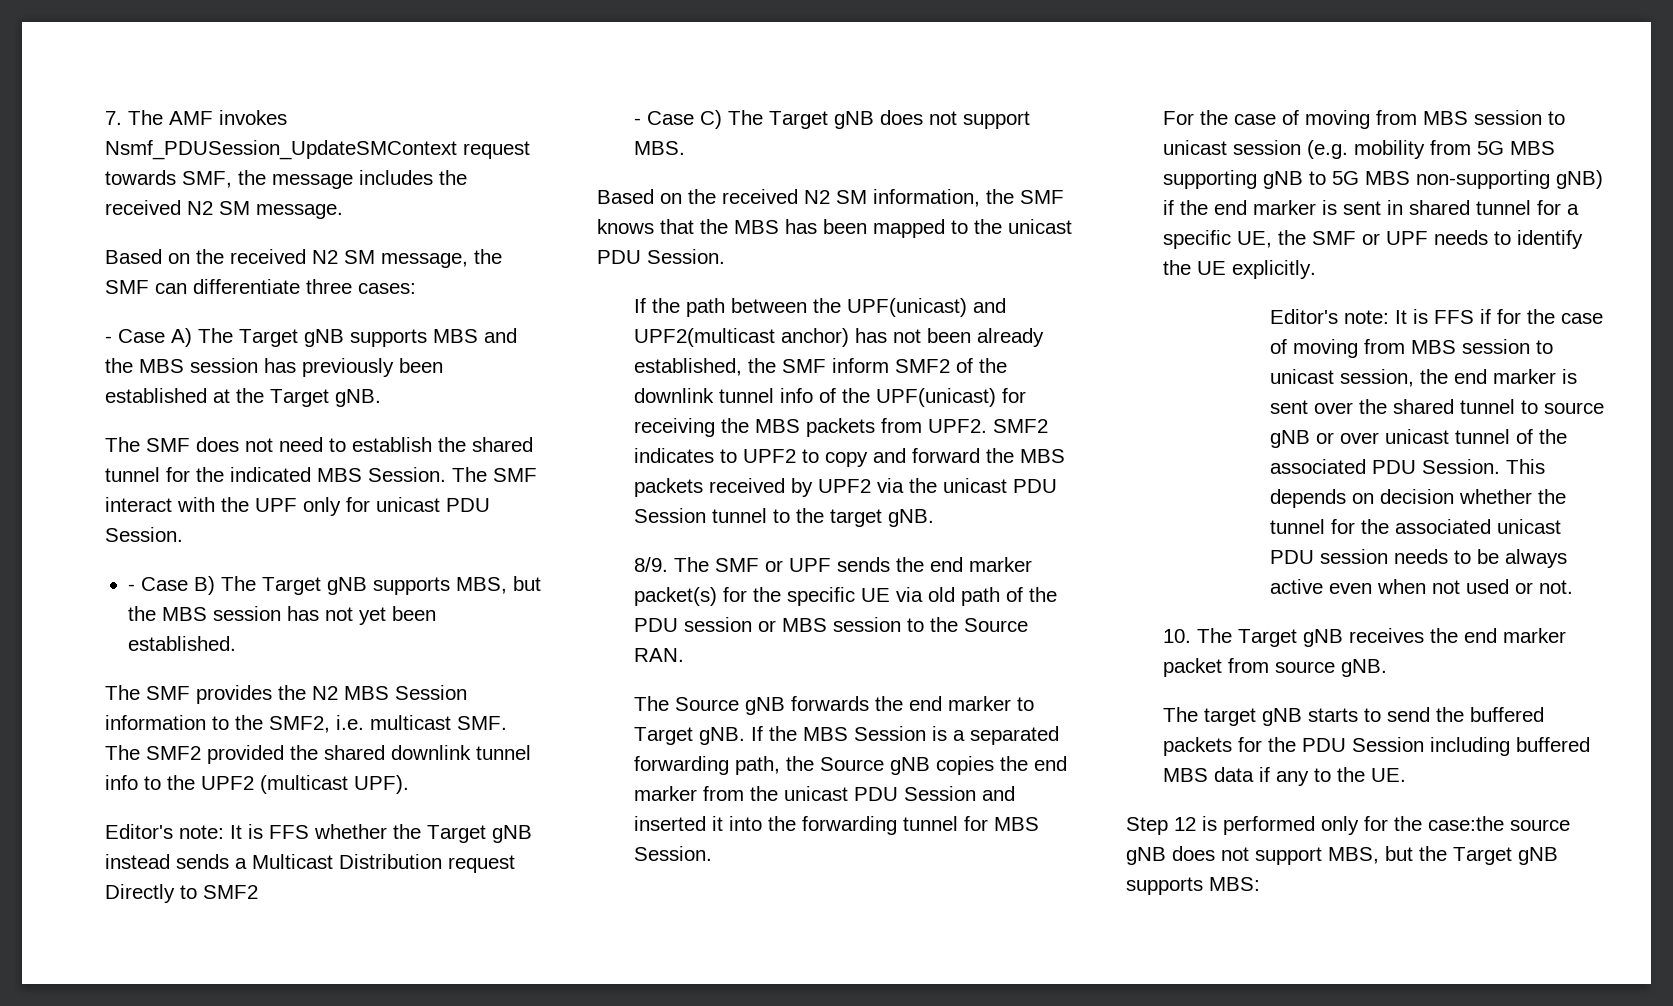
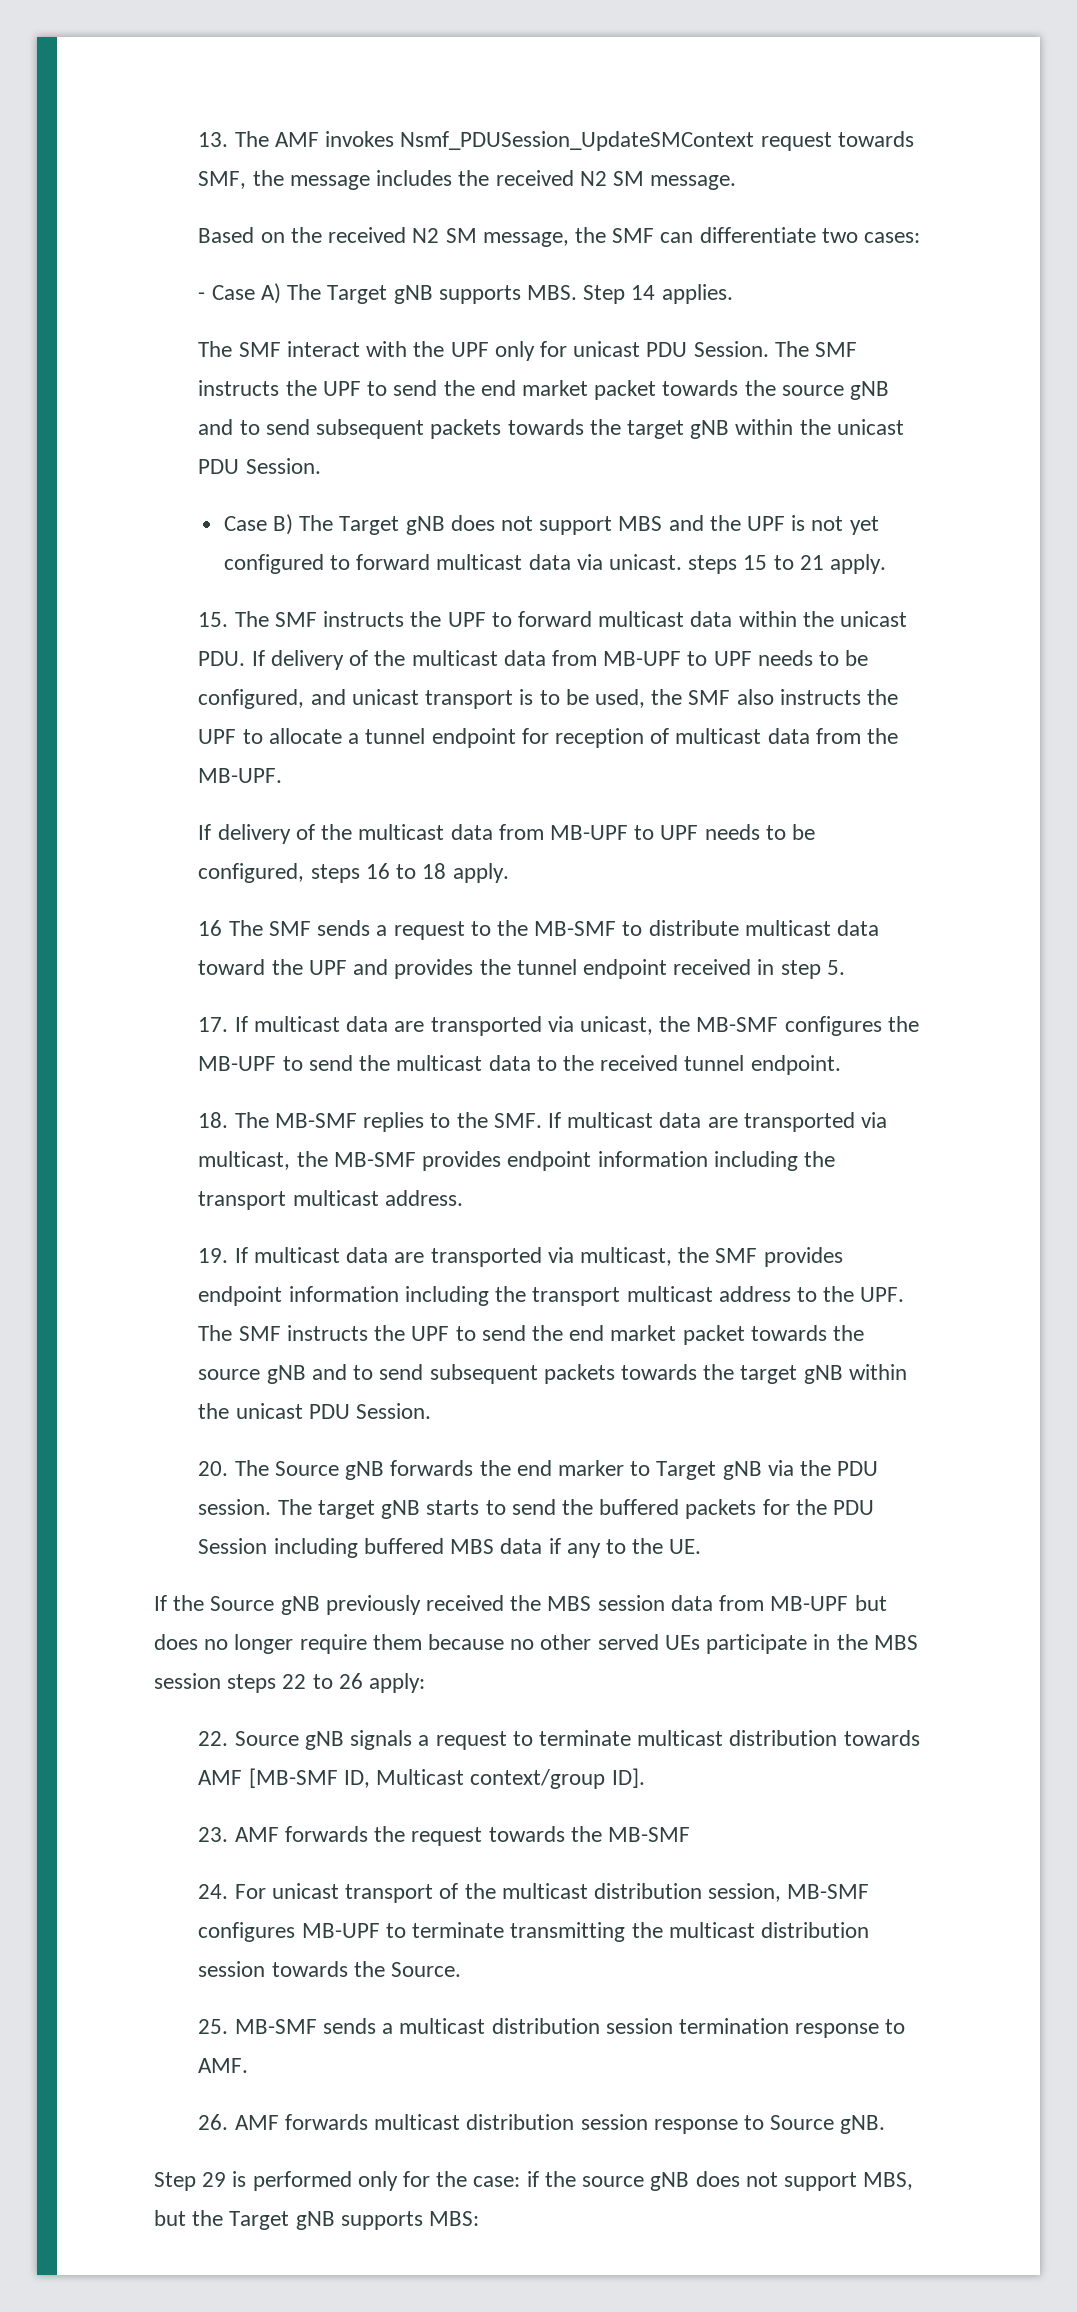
[105,111,123,125] 7. -> [198,132,229,147] 13.
[306,279,353,294] three -> [821,228,858,243] two
[433,328,518,343] [105,358,444,377] [105,388,382,407] [105,437,534,452] [105,467,447,482] MBS and the MBS session has previously been established at the Target gNB. // The SMF does not need to establish the shared tunnel for the indicated MBS Session. -> [526,284,733,304] MBS. Step 14 applies. //
[127,584,135,591] // - -> [774,341,857,357] [198,380,889,400] [198,419,904,439] [198,458,321,474] The SMF instructs the UPF to send the end market packet towards the source gNB and to send subsequent packets towards the target gNB within the unicast PDU Session. //
[372,576,541,595] [127,606,436,625] [127,636,236,651] [105,685,468,704] [105,715,508,733] [105,745,532,764] [105,775,410,794] [105,824,533,843] [105,854,516,873] [105,884,259,903] [634,110,1031,129] [634,141,686,155] [597,189,1064,207] [597,219,1072,238] [597,249,725,264] [634,298,1007,317] [634,328,1045,347] [634,358,1008,376] [634,388,1027,407] [634,418,1049,437] [634,448,1066,467] [634,478,1058,497] [634,508,935,527] [634,557,1033,572] [634,587,1058,606] [634,617,1029,632] [634,648,685,662] supports MBS, but the MBS session has not yet been established. // The SMF provides the N2 MBS Session information to the SMF2, i.e. multicast SMF. The SMF2 provided the shared downlink tunnel info to the UPF2 (multicast UPF). // Editor's note: It is FFS whether the Target gNB instead sends a Multicast Distribution request Directly to SMF2 // - Case C) The Target gNB does not support MBS. // Based on the received N2 SM information, the SMF knows that the MBS has been mapped to the unicast PDU Session. // If the path between the UPF(unicast) and UPF2(multicast anchor) has not been already established, the SMF inform SMF2 of the downlink tunnel info of the UPF(unicast) for receiving the MBS packets from UPF2. SMF2 indicates to UPF2 to copy and forward the MBS packets received by UPF2 via the unicast PDU Session tunnel to the target gNB. // 8/9. The SMF or UPF sends the end marker packet(s) for the specific UE via old path of the PDU session or MBS session to the Source RAN. // -> [450,515,879,535] [223,554,887,574] [198,611,907,627] [198,650,869,670] [198,689,898,709] [198,728,898,748] [198,768,283,783] [198,824,815,844] [198,863,509,883] [198,920,879,940] [198,959,845,979] [198,1016,919,1036] [198,1055,841,1075] [198,1112,887,1132] [198,1151,835,1171] [198,1190,463,1210] [198,1247,843,1267] [198,1286,905,1306] [198,1325,864,1345] [198,1364,907,1384] [198,1403,432,1419] [198,1461,229,1476] does not support MBS and the UPF is not yet configured to forward multicast data via unicast. steps 15 to 21 apply. // 15. The SMF instructs the UPF to forward multicast data within the unicast PDU. If delivery of the multicast data from MB-UPF to UPF needs to be configured, and unicast transport is to be used, the SMF also instructs the UPF to allocate a tunnel endpoint for reception of multicast data from the MB-UPF. // If delivery of the multicast data from MB-UPF to UPF needs to be configured, steps 16 to 18 apply. // 16 The SMF sends a request to the MB-SMF to distribute multicast data toward the UPF and provides the tunnel endpoint received in step 5. // 17. If multicast data are transported via unicast, the MB-SMF configures the MB-UPF to send the multicast data to the received tunnel endpoint. // 18. The MB-SMF replies to the SMF. If multicast data are transported via multicast, the MB-SMF provides endpoint information including the transport multicast address. // 19. If multicast data are transported via multicast, the SMF provides endpoint information including the transport multicast address to the UPF. The SMF instructs the UPF to send the end market packet towards the source gNB and to send subsequent packets towards the target gNB within the unicast PDU Session. // 20.
[699,726,1060,745] [634,756,1068,775] [634,786,1016,801] [634,816,1040,835] [634,846,713,861] [1163,110,1566,129] [1163,140,1556,159] [1163,170,1604,189] [1163,200,1580,215] [1163,230,1584,249] [1163,260,1317,279] [1269,309,1603,324] [1269,339,1553,358] [1269,369,1577,387] [1269,399,1604,414] [1269,429,1567,448] [1269,459,1545,474] [1269,489,1566,508] [1269,519,1561,534] [1269,549,1567,568] [1269,579,1573,594] [1163,628,1567,647] [1163,658,1388,677] gNB. If the MBS Session is a separated forwarding path, the Source gNB copies the end marker from the unicast PDU Session and inserted it into the forwarding tunnel for MBS Session. // For the case of moving from MBS session to unicast session (e.g. mobility from 5G MBS supporting gNB to 5G MBS non-supporting gNB) if the end marker is sent in shared tunnel for a specific UE, the SMF or UPF needs to identify the UE explicitly. // Editor's note: It is FFS if for the case of moving from MBS session to unicast session, the end marker is sent over the shared tunnel to source gNB or over unicast tunnel of the associated PDU Session. This depends on decision whether the tunnel for the associated unicast PDU session needs to be always active even when not used or not. // 10. The Target gNB receives the end marker packet from source gNB. // -> [722,1460,879,1480] [198,1499,272,1515] gNB via the PDU session.
[1126,817,1196,835] // Step 12 -> [154,1595,887,1615] [154,1634,918,1654] [154,1673,426,1693] [198,1730,920,1750] [198,1768,645,1789] [198,1826,690,1846] [198,1883,870,1903] [198,1922,869,1942] [198,1961,462,1977] [198,2018,906,2038] [198,2058,249,2073] [198,2114,886,2134] [154,2172,227,2191] // If the Source gNB previously received the MBS session data from MB-UPF but does no longer require them because no other served UEs participate in the MBS session steps 22 to 26 apply: // 22. Source gNB signals a request to terminate multicast distribution towards AMF [MB-SMF ID, Multicast context/group ID]. // 23. AMF forwards the request towards the MB-SMF // 24. For unicast transport of the multicast distribution session, MB-SMF configures MB-UPF to terminate transmitting the multicast distribution session towards the Source. // 25. MB-SMF sends a multicast distribution session termination response to AMF. // 26. AMF forwards multicast distribution session response to Source gNB. // Step 29
[1428,816,1504,831] case:the -> [473,2171,576,2187] case: if the

